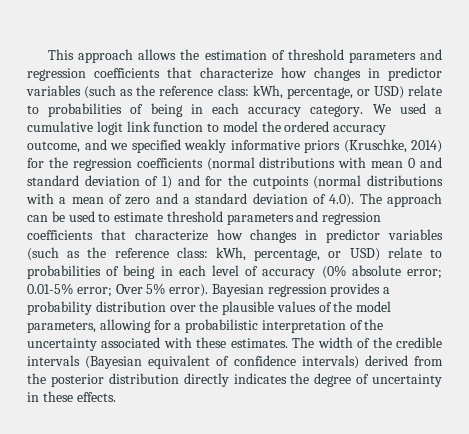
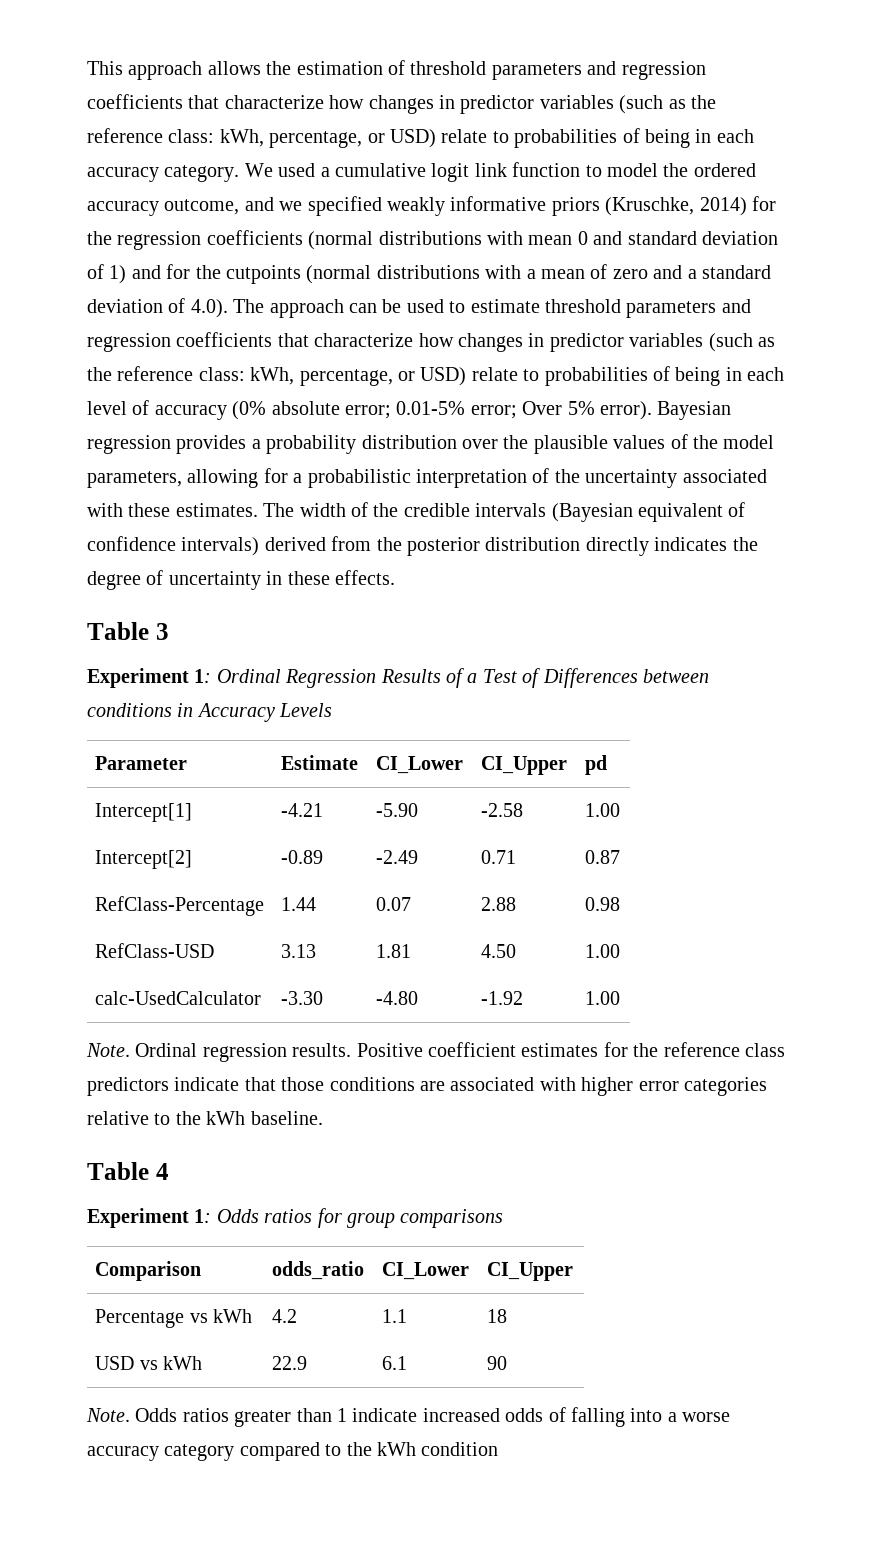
(116, 397) none -> [87,622,169,640] [87,668,709,688] [87,703,333,722] [95,756,188,770] [281,755,359,770] [376,756,464,774] [481,756,568,775] [585,755,608,775] [95,803,193,822] [281,803,324,817] [376,803,419,817] [481,803,524,817] [585,803,621,817] [95,850,193,869] [281,850,324,864] [376,850,419,864] [481,850,517,864] [585,850,621,864] [95,896,265,916] [281,897,317,911] [376,897,412,911] [481,897,517,911] [585,897,621,911] [95,943,215,958] [281,944,317,958] [376,944,412,958] [481,944,517,958] [585,944,621,958] [95,991,262,1005] [281,991,324,1005] [376,991,419,1005] [481,991,524,1005] [585,991,621,1005] [86,1042,785,1062] [87,1077,767,1096] [87,1111,323,1125] [87,1162,169,1180] [87,1208,504,1228] [95,1261,202,1281] [272,1261,365,1280] [382,1262,470,1280] [487,1262,574,1281] [95,1309,253,1328] [272,1309,298,1323] [382,1309,408,1323] [487,1309,508,1323] [95,1356,203,1370] [272,1356,308,1370] [382,1356,408,1370] [487,1356,508,1370] [86,1407,731,1427] [87,1442,499,1461] // Table 3 // Experiment 1: Ordinal Regression Results of a Test of Differences between conditions in Accuracy Levels // Parameter | Estimate | CI_Lower | CI_Upper | pd // Intercept[1] | -4.21 | -5.90 | -2.58 | 1.00 // Intercept[2] | -0.89 | -2.49 | 0.71 | 0.87 // RefClass-Percentage | 1.44 | 0.07 | 2.88 | 0.98 // RefClass-USD | 3.13 | 1.81 | 4.50 | 1.00 // calc-UsedCalculator | -3.30 | -4.80 | -1.92 | 1.00 // Note. Ordinal regression results. Positive coefficient estimates for the reference class predictors indicate that those conditions are associated with higher error categories relative to the kWh baseline. // Table 4 // Experiment 1: Odds ratios for group comparisons // Comparison | odds_ratio | CI_Lower | CI_Upper // Percentage vs kWh | 4.2 | 1.1 | 18 // USD vs kWh | 22.9 | 6.1 | 90 // Note. Odds ratios greater than 1 indicate increased odds of falling into a worse accuracy category compared to the kWh condition

